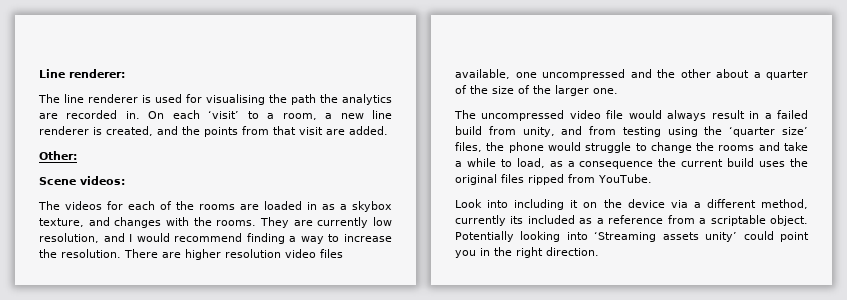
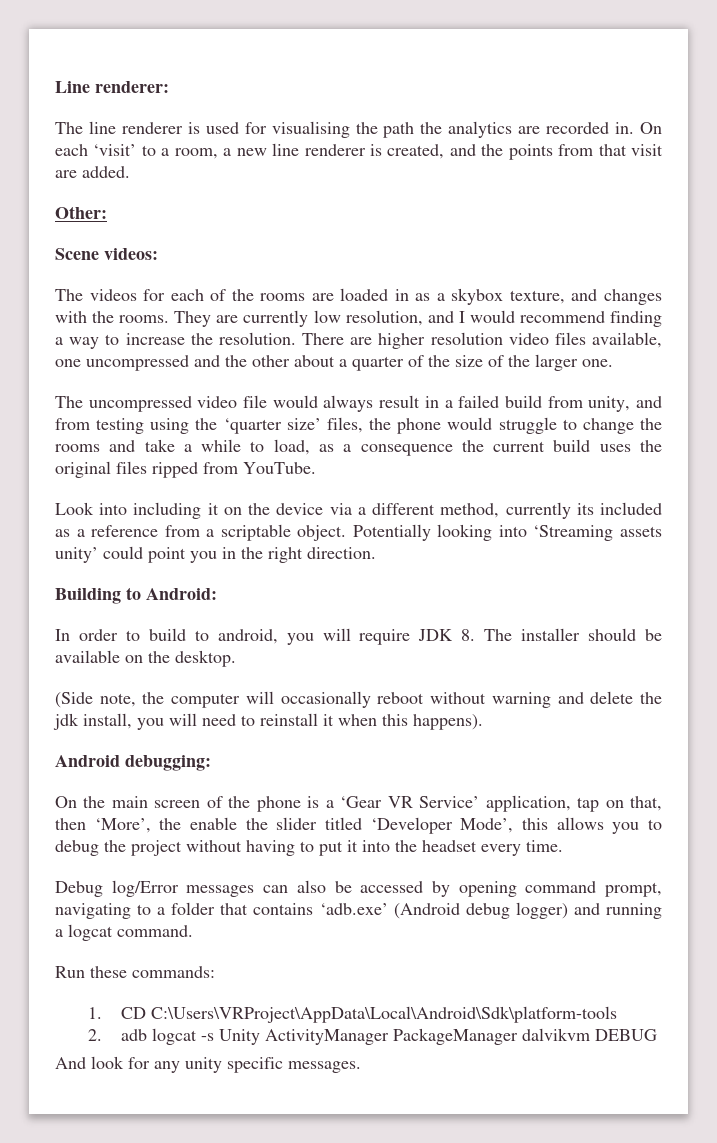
(599, 251) none -> [55,587,217,604] [55,628,663,645] [55,650,236,667] [55,691,663,708] [53,713,483,730] [55,755,211,771] [55,795,662,812] [55,817,662,834] [55,840,563,856] [55,880,662,897] [55,902,662,919] [55,924,193,941] [55,966,215,978] [87,1006,617,1023] [87,1028,657,1045] [55,1056,361,1073] // Building to Android: // In order to build to android, you will require JDK 8. The installer should be available on the desktop. // (Side note, the computer will occasionally reboot without warning and delete the jdk install, you will need to reinstall it when this happens). // Android debugging: // On the main screen of the phone is a ‘Gear VR Service’ application, tap on that, then ‘More’, the enable the slider titled ‘Developer Mode’, this allows you to debug the project without having to put it into the headset every time. // Debug log/Error messages can also be accessed by opening command prompt, navigating to a folder that contains ‘adb.exe’ (Android debug logger) and running a logcat command. // Run these commands: // 1. CD C:\Users\VRProject\AppData\Local\Android\Sdk\platform-tools // 2. adb logcat -s Unity ActivityManager PackageManager dalvikvm DEBUG // And look for any unity specific messages.

